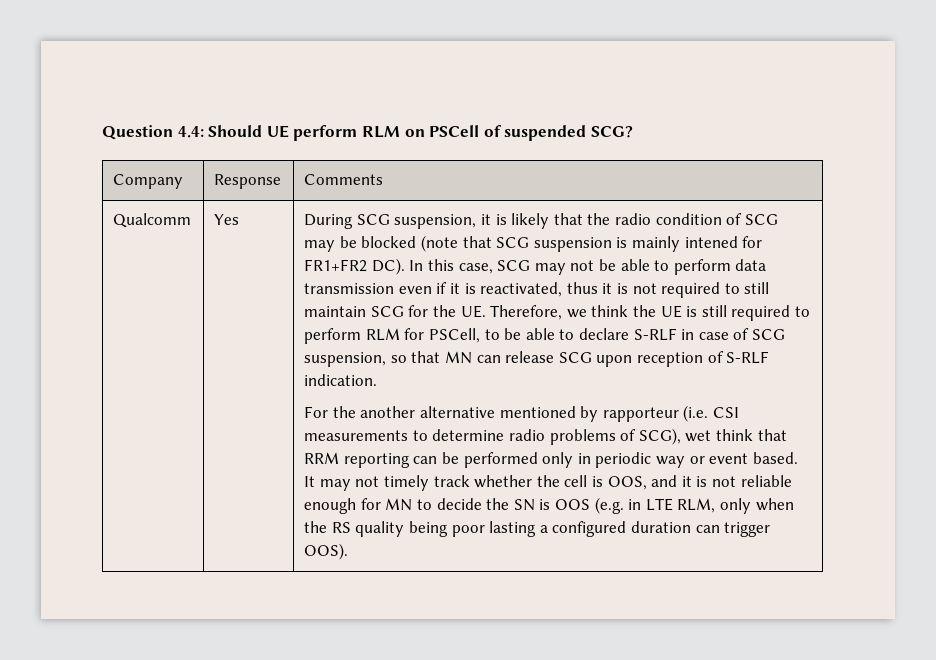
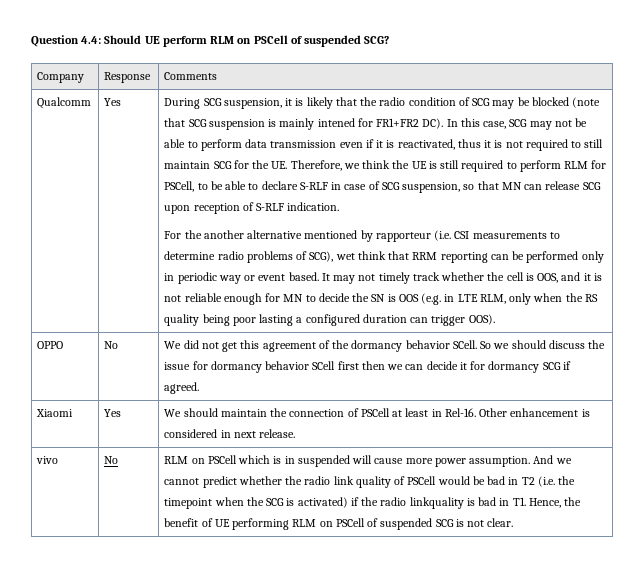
(349, 551) none -> [37,341,64,349] [104,341,119,349] [164,340,606,352] [164,361,571,373] [164,382,200,394] [36,409,74,417] [104,409,122,417] [164,408,590,417] [164,429,296,438] [36,456,59,464] [104,456,119,464] [164,455,572,467] [164,476,576,488] [164,497,582,509] [164,518,514,530] // OPPO | No | We did not get this agreement of the dormancy behavior SCell. So we should discuss the issue for dormancy behavior SCell first then we can decide it for dormancy SCG if agreed. // Xiaomi | Yes | We should maintain the connection of PSCell at least in Rel-16. Other enhancement is considered in next release. // vivo | No | RLM on PSCell which is in suspended will cause more power assumption. And we cannot predict whether the radio link quality of PSCell would be bad in T2 (i.e. the timepoint when the SCG is activated) if the radio linkquality is bad in T1. Hence, the benefit of UE performing RLM on PSCell of suspended SCG is not clear.

